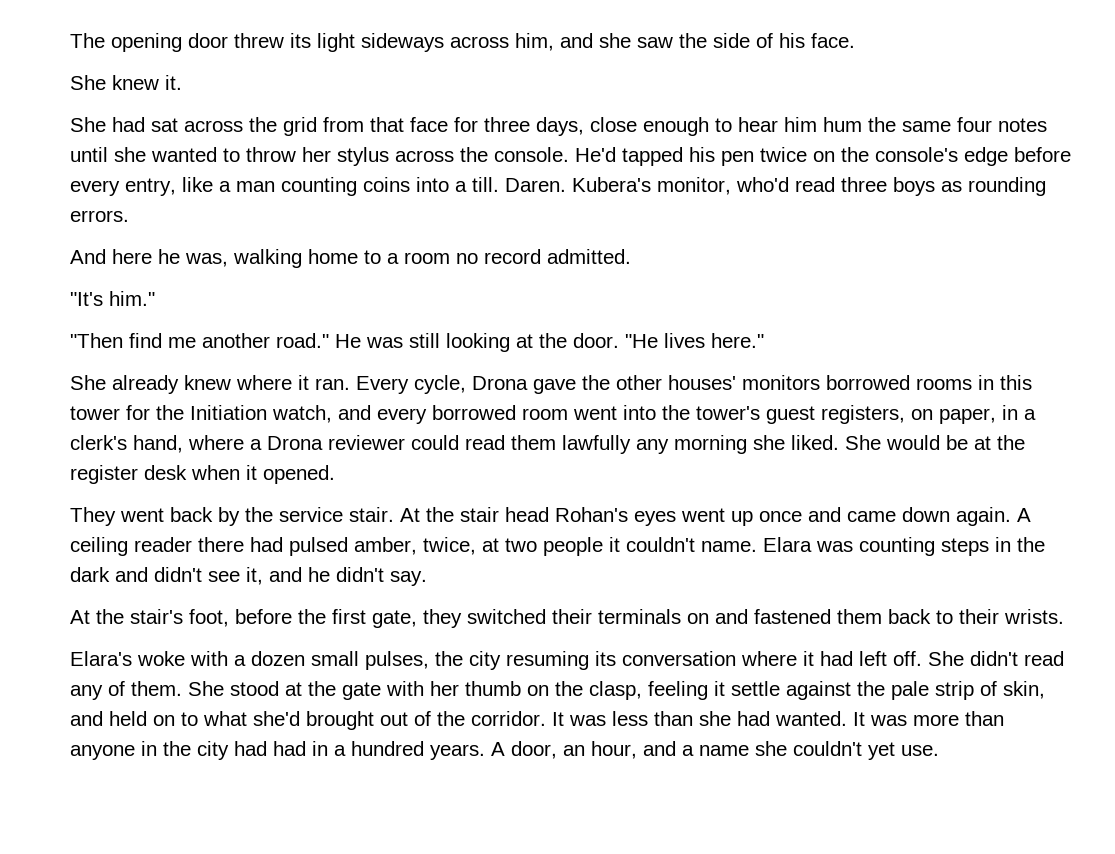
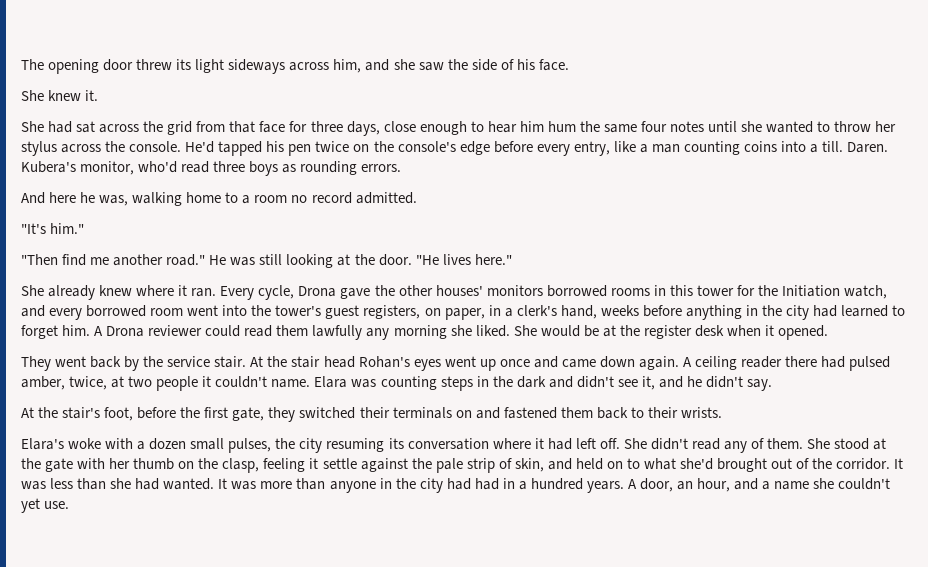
[188,435,262,450] where a -> [600,305,906,320] [21,325,104,339] weeks before anything in the city had learned to forget him. A

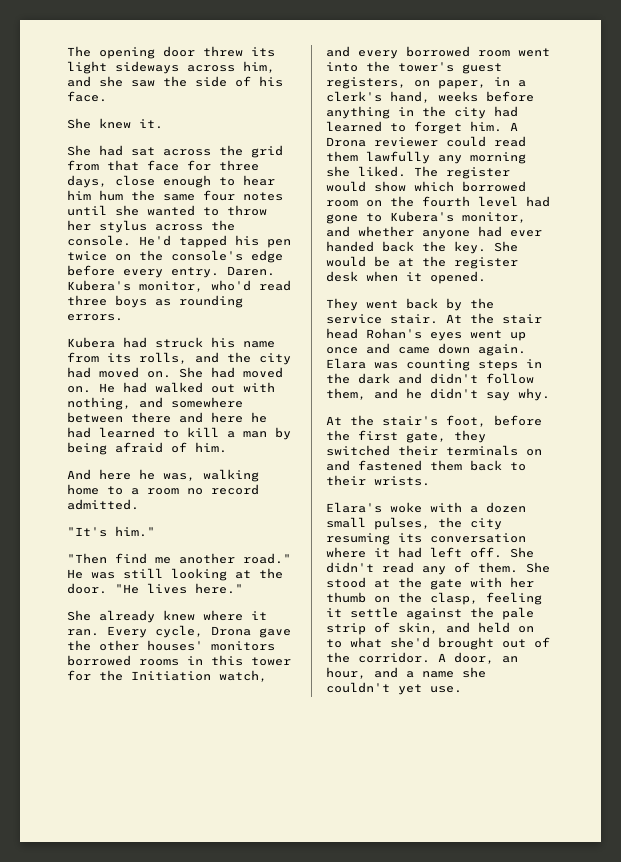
[573,141,844,156] entry, like a man counting coins into a till. -> [171,267,219,278] entry.
(402, 168) none -> [67,337,275,348] [67,352,291,365] [67,367,283,378] [67,382,275,393] [67,397,243,410] [67,412,267,423] [67,427,291,440] [67,442,227,455] // Kubera had struck his name from its rolls, and the city had moved on. She had moved on. He had walked out with nothing, and somewhere between there and here he had learned to kill a man by being afraid of him.
(510, 331) none -> [414,166,510,179] [326,181,526,192] [326,196,550,207] [326,211,526,224] [326,226,542,239] [326,241,486,254] The register would show which borrowed room on the fourth level had gone to Kubera's monitor, and whether anyone had ever handed back the key.
[682,356,891,371] [21,376,311,391] A ceiling reader there had pulsed amber, twice, at two people it couldn't name. -> (526, 350) none
[617,376,655,390] see it, -> [486,373,534,384] [326,388,366,400] follow them,
[747,379,773,391] say. -> [486,388,550,401] say why.
[894,458,904,469] [21,478,624,493] It was less than she had wanted. It was more than anyone in the city had had in a hundred years. -> (430, 657) none

